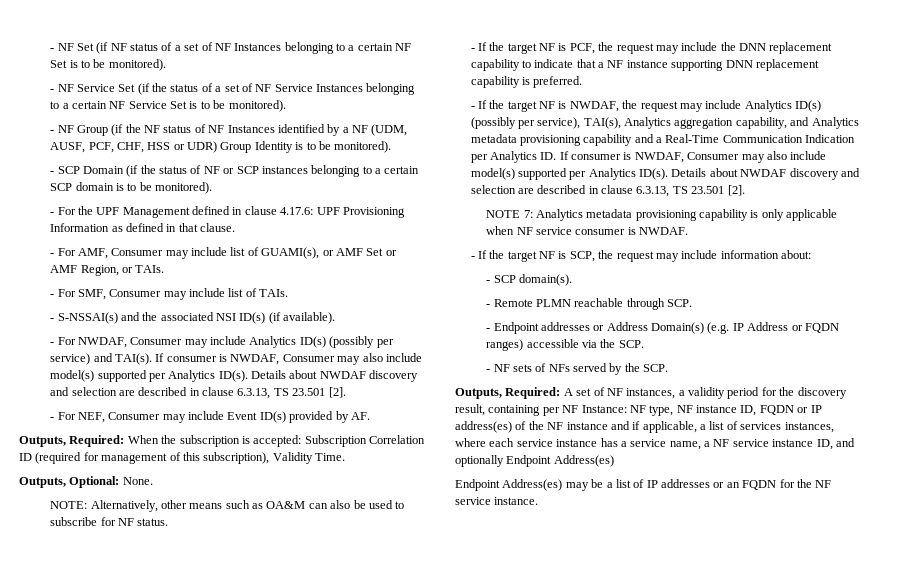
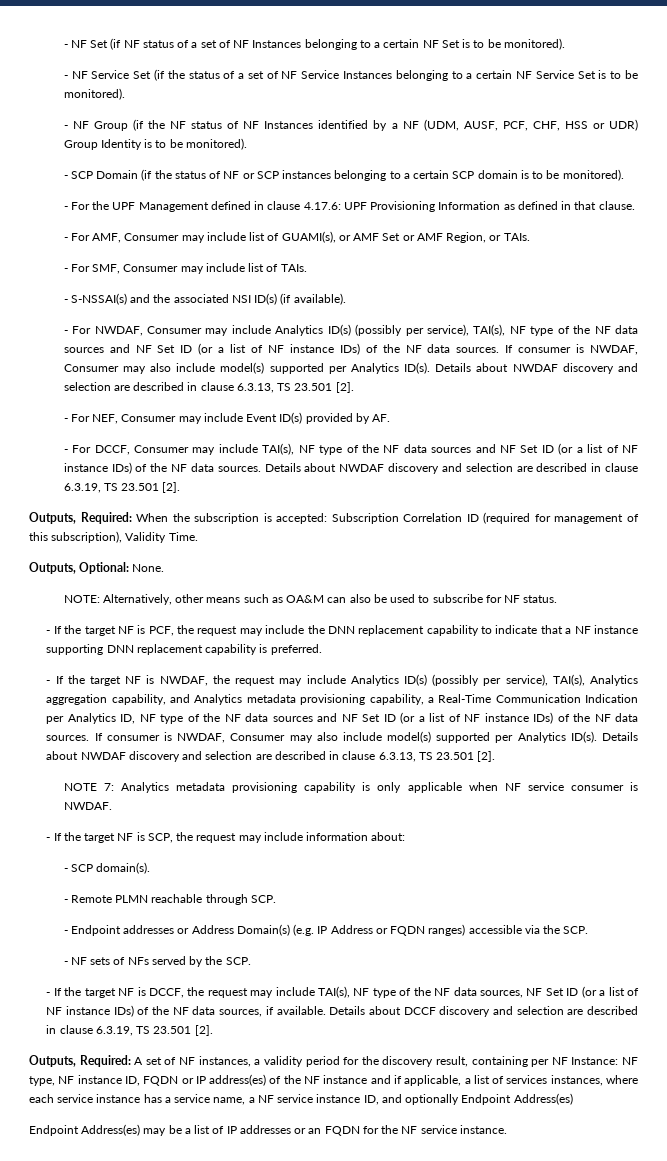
[50,353,152,365] service) and TAI(s). -> [427,324,638,336] [63,343,500,355] service), TAI(s), NF type of the NF data sources and NF Set ID (or a list of NF instance IDs) of the NF data sources.
(370, 416) none -> [63,443,638,455] [63,462,638,474] [63,482,181,493] // - For DCCF, Consumer may include TAI(s), NF type of the NF data sources and NF Set ID (or a list of NF instance IDs) of the NF data sources. Details about NWDAF discovery and selection are described in clause 6.3.19, TS 23.501 [2].
[583,134,654,146] capability and -> [369,694,424,705] capability,
[540,152,557,160] ID. -> [120,712,639,724] [46,735,90,741] ID, NF type of the NF data sources and NF Set ID (or a list of NF instance IDs) of the NF data sources.
(669, 368) none -> [46,986,639,998] [46,1005,638,1017] [46,1025,213,1036] // - If the target NF is DCCF, the request may include TAI(s), NF type of the NF data sources, NF Set ID (or a list of NF instance IDs) of the NF data sources, if available. Details about DCCF discovery and selection are described in clause 6.3.19, TS 23.501 [2].

